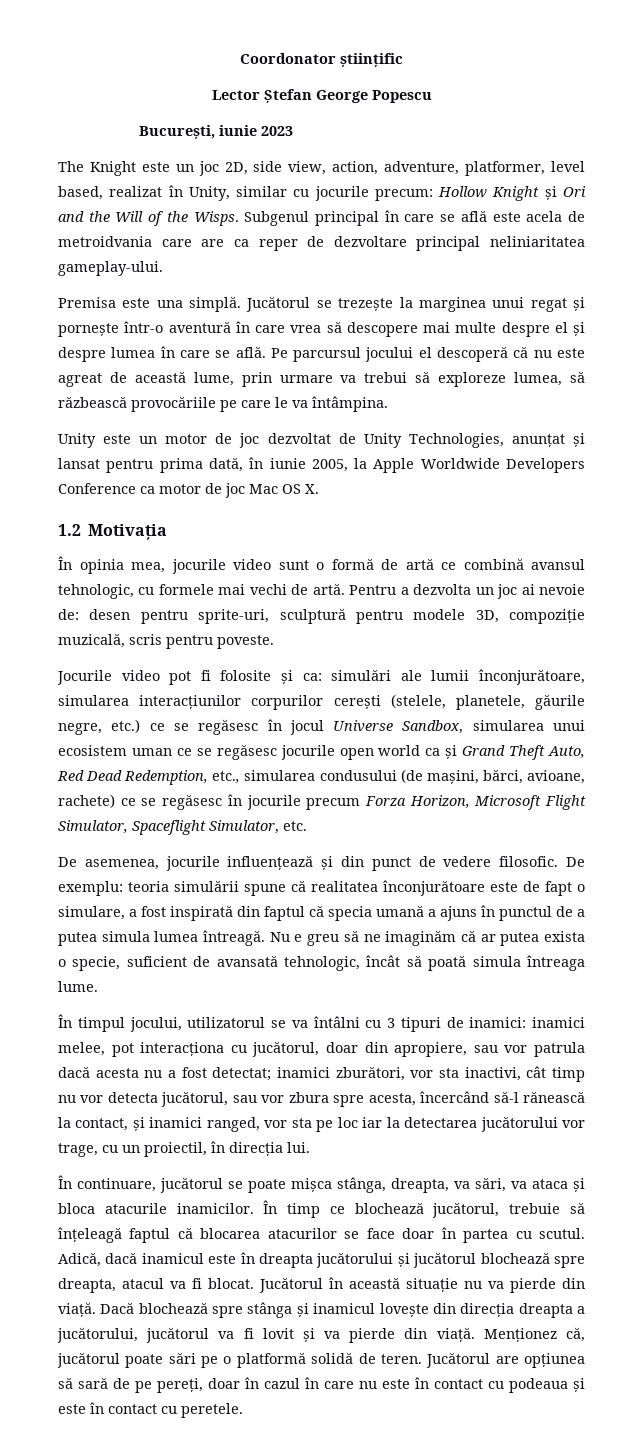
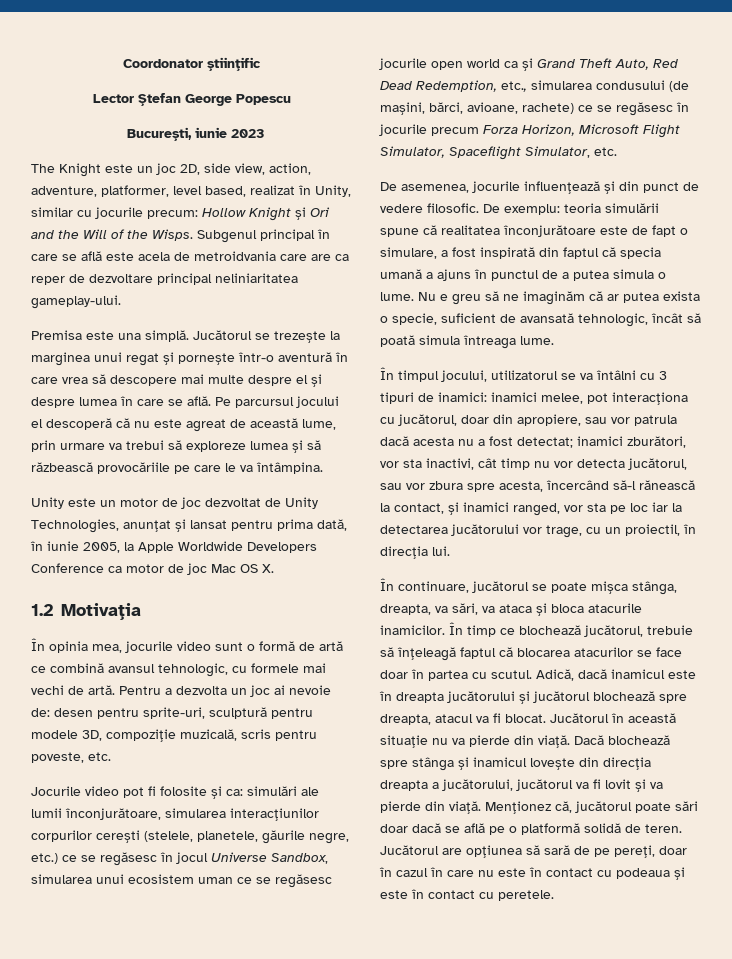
[514,372,563,386] lumea, -> [250,440,303,453] lumea și
[217,635,274,649] poveste. -> [31,752,111,763] poveste, etc.
[154,930,266,946] lumea întreagă. -> [658,272,666,279] [380,292,414,301] o lume.
(196, 1358) none -> [380,823,485,833] doar dacă se află

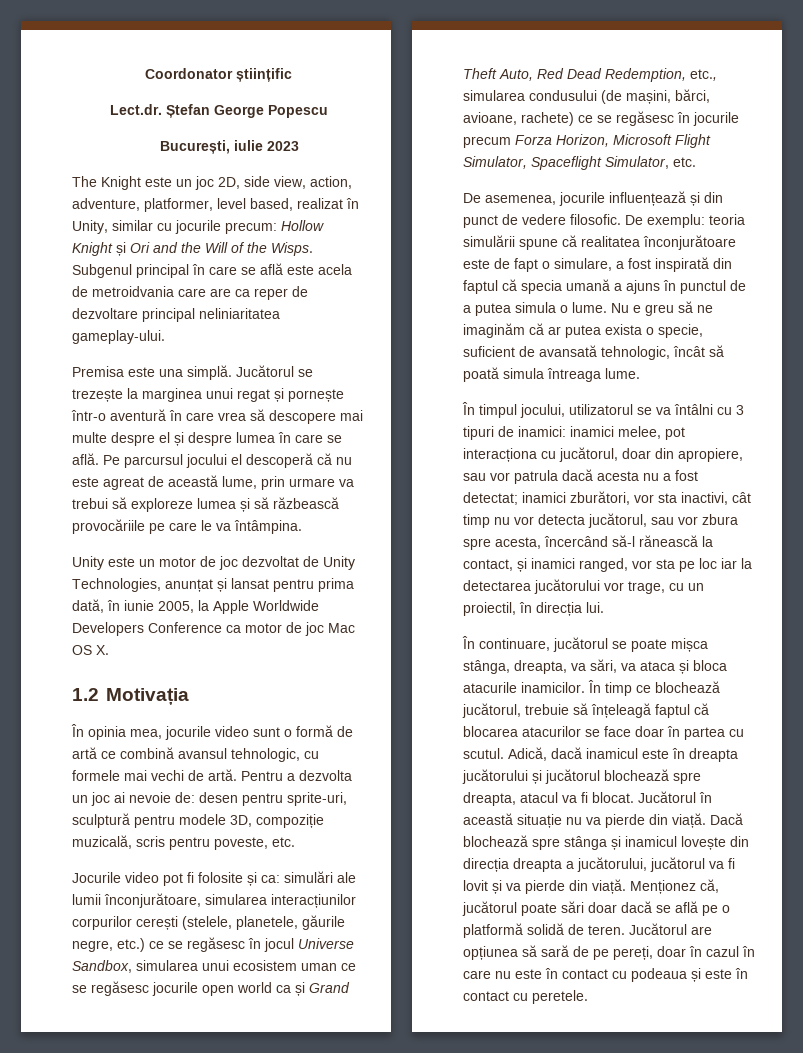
[92,94,134,103] Lector -> [109,104,162,115] Lect.dr.
[195,127,228,138] iunie -> [233,140,263,151] iulie

